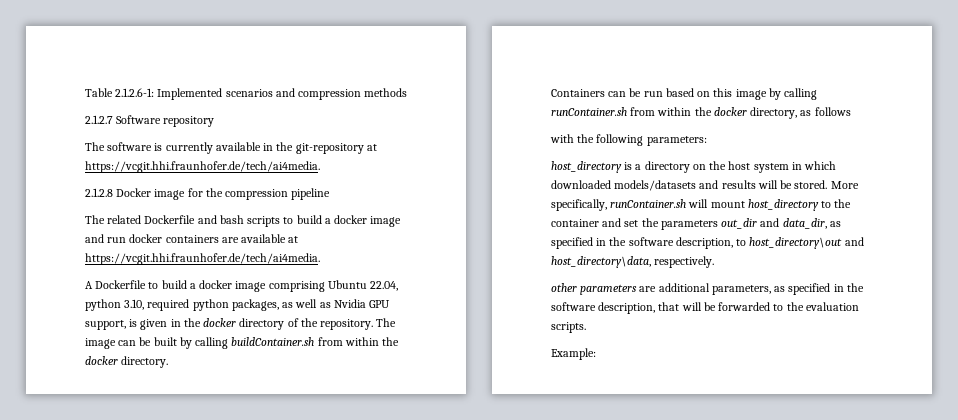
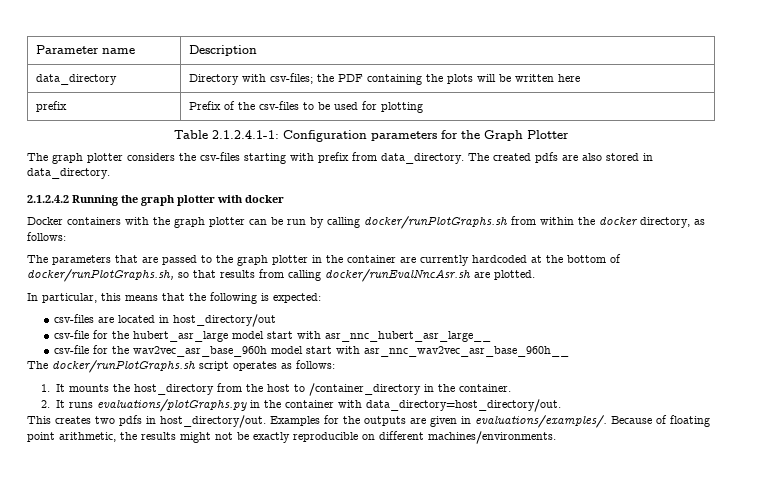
[85,88,408,100] [85,115,215,127] [85,142,377,154] [85,161,320,173] [85,188,331,200] [85,215,402,227] [85,234,299,243] [85,253,320,265] [85,280,399,292] [85,299,391,311] [85,318,397,330] [85,337,400,349] [85,356,169,368] [551,88,818,100] [551,107,627,116] Table 2.1.2.6-1: Implemented scenarios and compression methods // 2.1.2.7 Software repository // The software is currently available in the git-repository at https://vcgit.hhi.fraunhofer.de/tech/ai4media. // 2.1.2.8 Docker image for the compression pipeline // The related Dockerfile and bash scripts to build a docker image and run docker containers are available at https://vcgit.hhi.fraunhofer.de/tech/ai4media. // A Dockerfile to build a docker image comprising Ubuntu 22.04, python 3.10, required python packages, as well as Nvidia GPU support, is given in the docker directory of the repository. The image can be built by calling buildContainer.sh from within the docker directory. // Containers can be run based on this image by calling runContainer.sh -> [35,45,135,54] [188,45,257,56] [35,74,117,85] [188,73,580,85] [35,101,67,112] [188,101,423,113] [174,130,569,142] [27,152,653,164] [27,168,110,179] [27,195,284,206] [27,216,508,229] Parameter name | Description // data_directory | Directory with csv-files; the PDF containing the plots will be written here // prefix | Prefix of the csv-files to be used for plotting // Table 2.1.2.4.1-1: Configuration parameters for the Graph Plotter // The graph plotter considers the csv-files starting with prefix from data_directory. The created pdfs are also stored in data_directory. // 2.1.2.4.2 Running the graph plotter with docker // Docker containers with the graph plotter can be run by calling docker/runPlotGraphs.sh
[814,107,851,116] [550,134,707,146] [551,161,837,173] [551,180,859,191] [551,199,852,211] [551,218,841,230] [551,237,864,249] [551,256,715,268] [551,283,864,295] [551,302,859,314] [551,322,586,333] [551,348,596,360] follows // with the following parameters: // host_directory is a directory on the host system in which downloaded models/datasets and results will be stored. More specifically, runContainer.sh will mount host_directory to the container and set the parameters out_dir and data_dir, as specified in the software description, to host_directory\out and host_directory\data, respectively. // other parameters are additional parameters, as specified in the software description, that will be forwarded to the evaluation scripts. // Example: -> [27,232,66,241] [27,254,621,266] [27,269,535,282] [27,292,321,304] [54,314,277,327] [54,330,492,342] [54,345,570,357] [27,360,335,373] [41,383,512,396] [41,399,562,412] [27,415,710,428] [27,431,556,444] follows: // The parameters that are passed to the graph plotter in the container are currently hardcoded at the bottom of docker/runPlotGraphs.sh, so that results from calling docker/runEvalNncAsr.sh are plotted. // In particular, this means that the following is expected: // csv-files are located in host_directory/out // csv-file for the hubert_asr_large model start with asr_nnc_hubert_asr_large__ // csv-file for the wav2vec_asr_base_960h model start with asr_nnc_wav2vec_asr_base_960h__ // The docker/runPlotGraphs.sh script operates as follows: // 1. It mounts the host_directory from the host to /container_directory in the container. // 2. It runs evaluations/plotGraphs.py in the container with data_directory=host_directory/out. // This creates two pdfs in host_directory/out. Examples for the outputs are given in evaluations/examples/. Because of floating point arithmetic, the results might not be exactly reproducible on different machines/environments.

